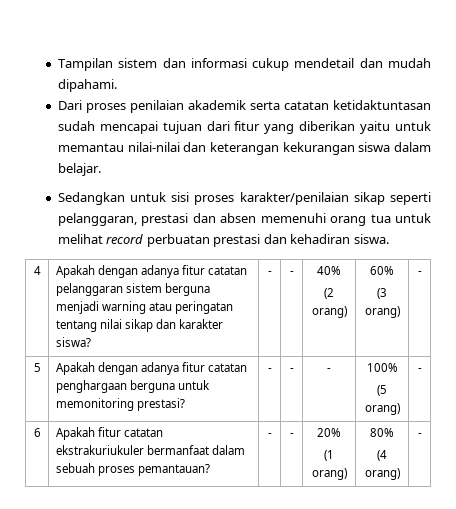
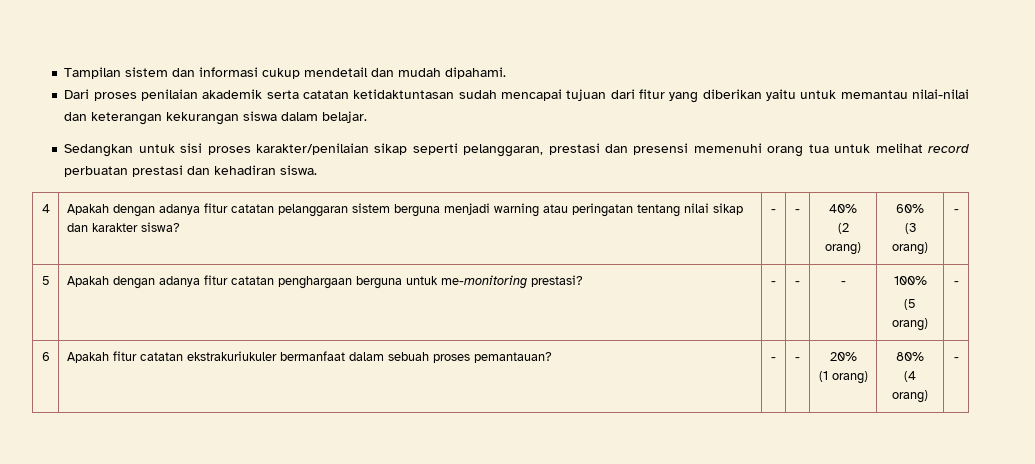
[220,213,257,223] absen -> [633,143,689,155] presensi
[55,398,134,411] memonitoring -> [440,275,527,289] me-monitoring

